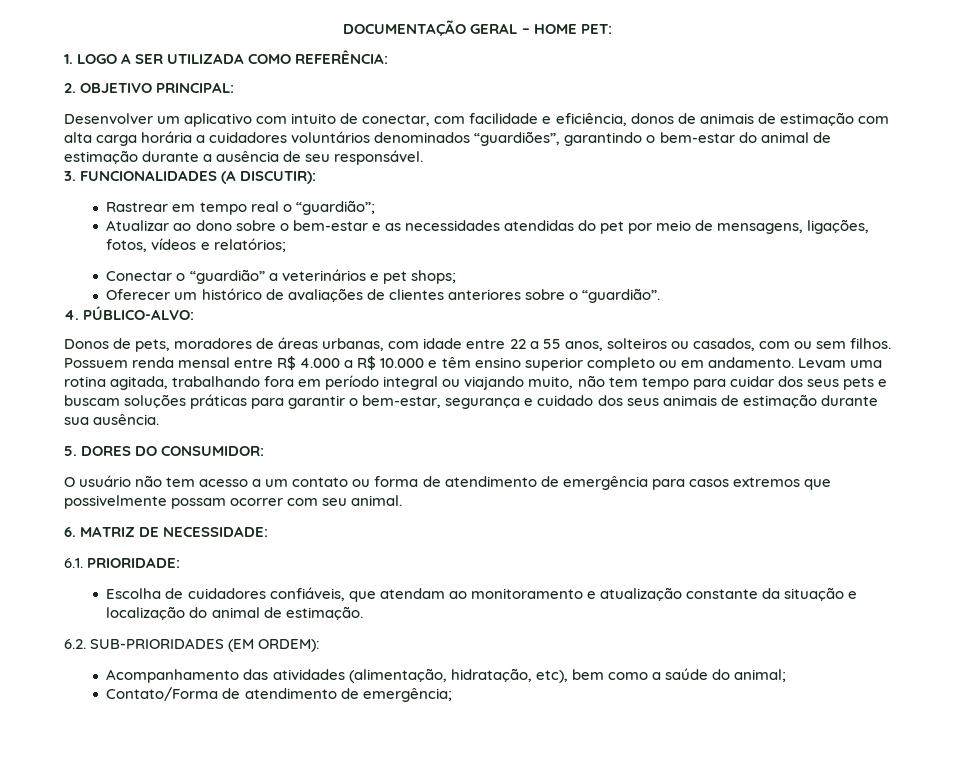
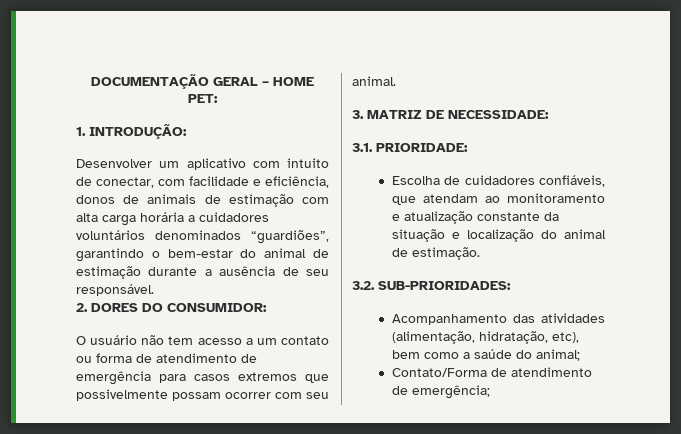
[77,50,389,64] [64,82,235,93] LOGO A SER UTILIZADA COMO REFERÊNCIA: // 2. OBJETIVO PRINCIPAL: -> [89,124,187,139] INTRODUÇÃO:
[64,170,317,184] [106,200,375,215] [106,219,870,234] [106,238,286,252] [106,269,456,284] [106,288,660,303] [64,306,195,320] [64,337,891,352] [64,356,882,371] [64,375,887,390] [64,394,878,409] [64,414,160,425] [64,446,77,456] 3. FUNCIONALIDADES (A DISCUTIR): // Rastrear em tempo real o “guardião”; // Atualizar ao dono sobre o bem-estar e as necessidades atendidas do pet por meio de mensagens, ligações, fotos, vídeos e relatórios; // Conectar o “guardião” a veterinários e pet shops; // Oferecer um histórico de avaliações de clientes anteriores sobre o “guardião”. // 4. PÚBLICO-ALVO: // Donos de pets, moradores de áreas urbanas, com idade entre 22 a 55 anos, solteiros ou casados, com ou sem filhos. Possuem renda mensal entre R$ 4.000 a R$ 10.000 e têm ensino superior completo ou em andamento. Levam uma rotina agitada, trabalhando fora em período integral ou viajando muito, não tem tempo para cuidar dos seus pets e buscam soluções práticas para garantir o bem-estar, segurança e cuidado dos seus animais de estimação durante sua ausência. // 5. -> [76,303,88,312] 2.
[64,527,76,537] 6. -> [352,110,364,119] 3.
[64,558,83,568] 6.1. -> [352,143,373,152] 3.1.
[64,638,321,652] 6.2. SUB-PRIORIDADES (EM ORDEM): -> [352,281,511,290] 3.2. SUB-PRIORIDADES:

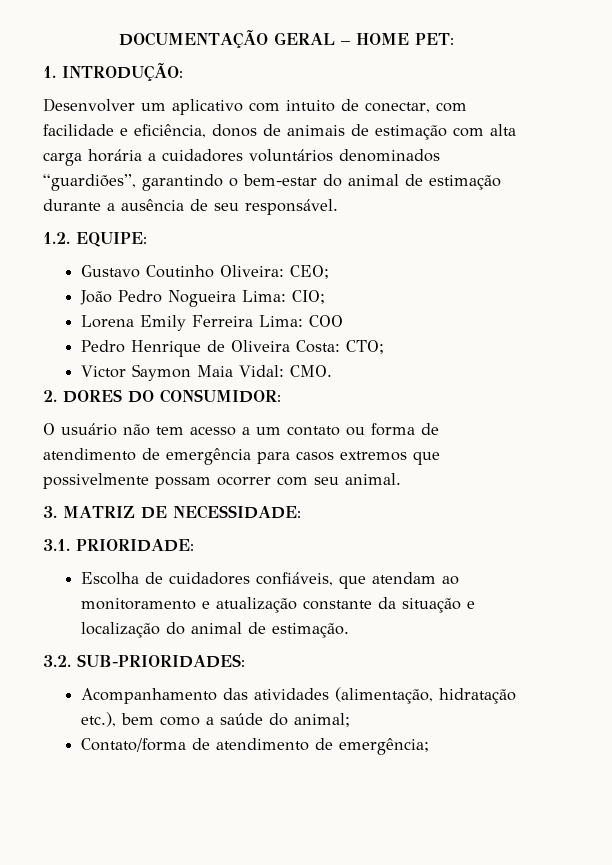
(154, 290) none -> [43,232,147,247] [80,265,329,279] [79,290,325,307] [80,315,343,331] [80,340,384,357] [80,364,332,381] // 1.2. EQUIPE: // Gustavo Coutinho Oliveira: CEO; // João Pedro Nogueira Lima: CIO; // Lorena Emily Ferreira Lima: COO // Pedro Henrique de Oliveira Costa: CTO; // Victor Saymon Maia Vidal: CMO.
[478,331,579,344] hidratação, etc), -> [438,688,516,704] [80,712,116,727] hidratação etc.),
[391,368,487,377] Contato/Forma -> [80,738,186,752] Contato/forma

